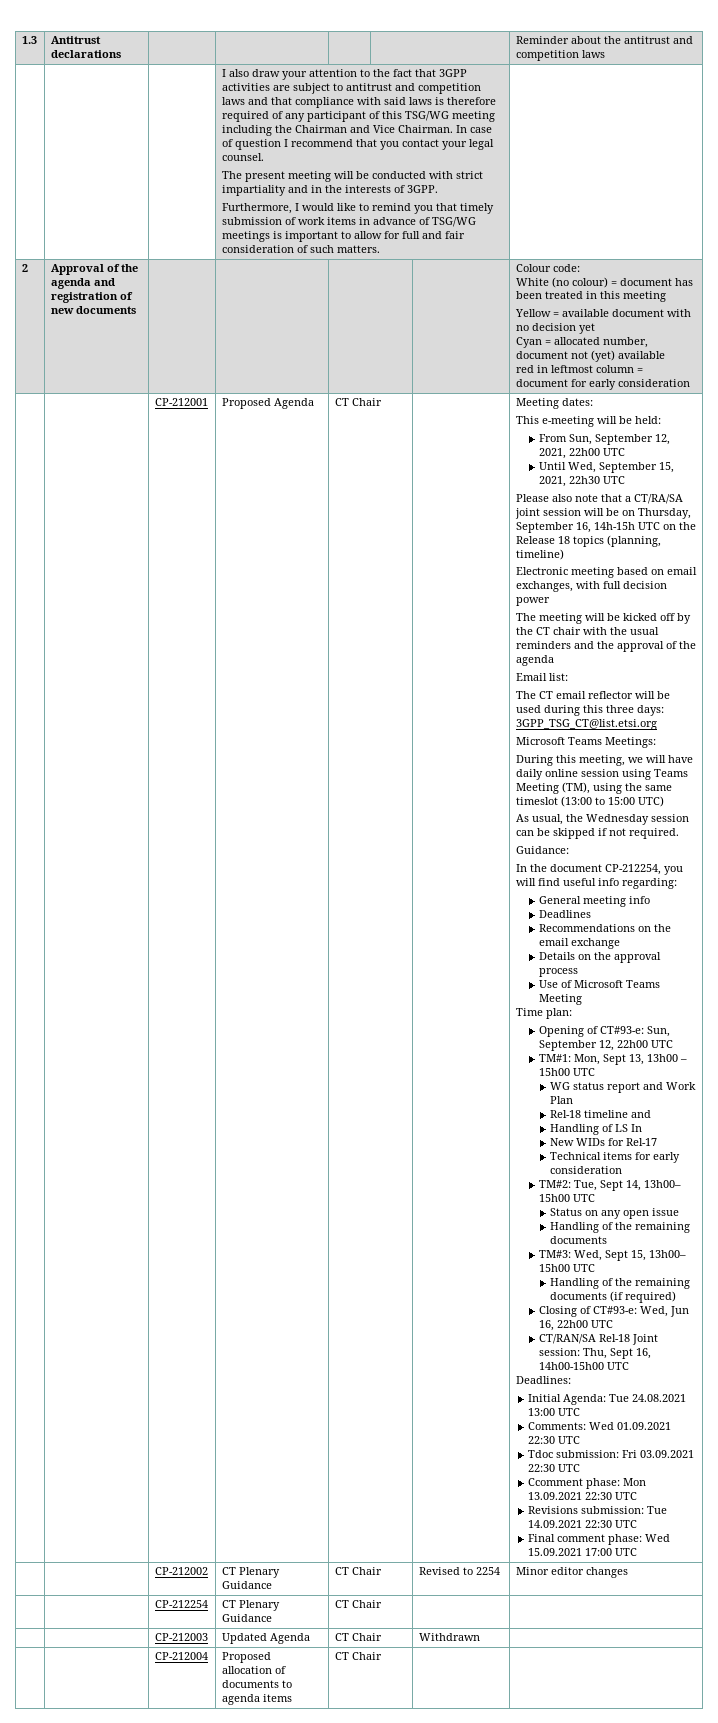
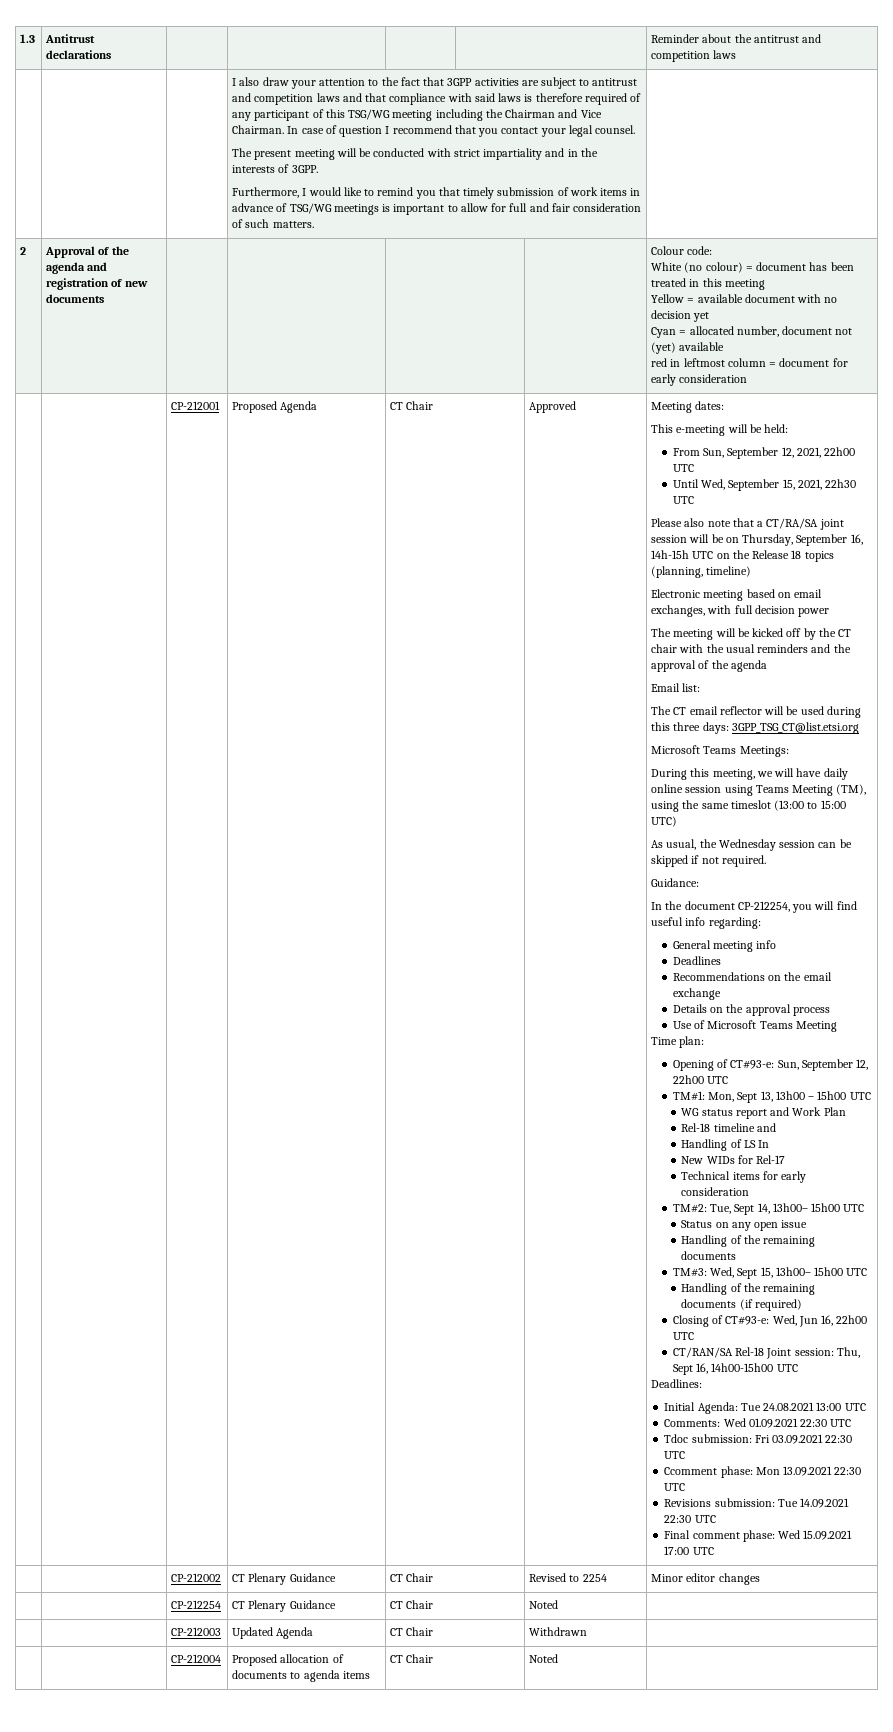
(382, 402) none -> [529,401,577,413] Approved
(382, 1604) none -> [529,1600,559,1609] Noted
(382, 1656) none -> [529,1654,559,1663] Noted

